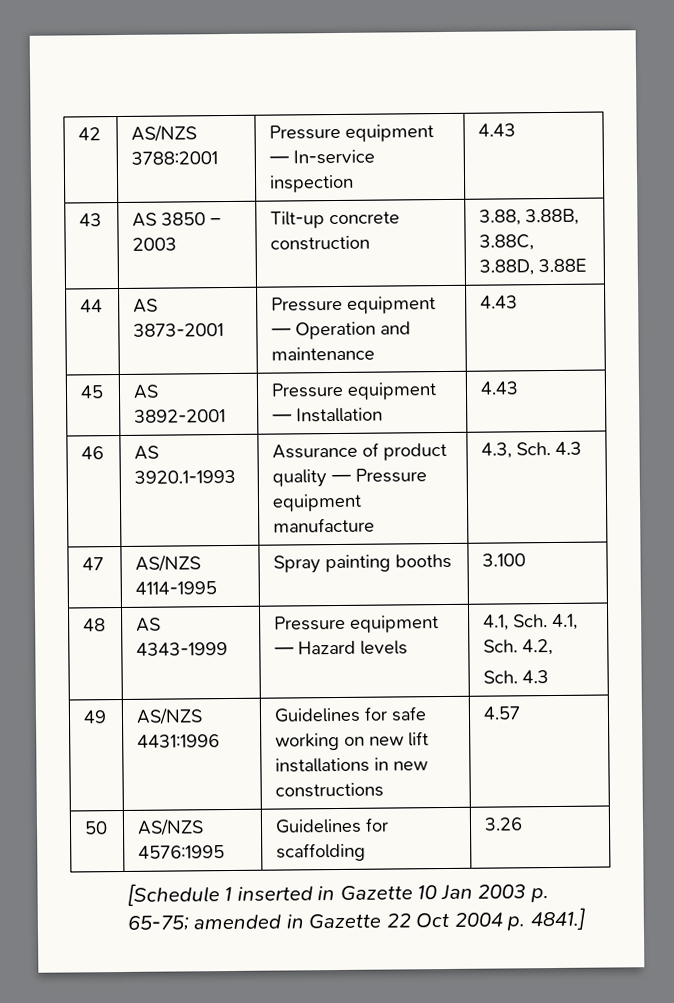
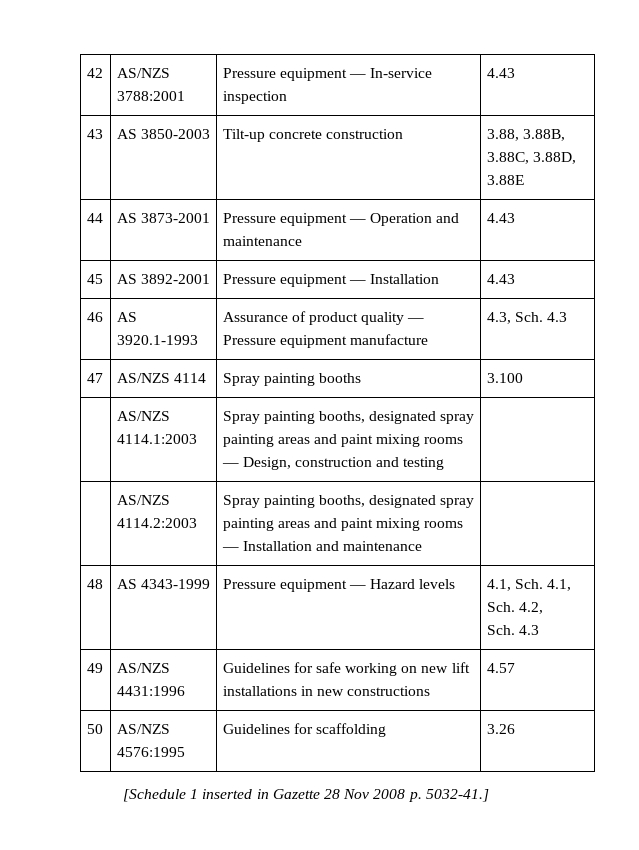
[161,212,222,226] [132,237,178,251] 3850 – 2003 -> [140,129,210,139] 3850-2003
[135,581,218,595] 4114-1995 -> [173,373,206,383] 4114
(527, 560) none -> [116,411,170,421] [116,434,197,444] [222,411,475,424] [222,434,464,447] [221,457,445,470] [116,495,170,505] [116,518,197,528] [222,495,475,508] [222,518,464,531] [221,541,423,551] // | AS/NZS 4114.1:2003 | Spray painting booths, designated spray painting areas and paint mixing rooms — Design, construction and testing | // | AS/NZS 4114.2:2003 | Spray painting booths, designated spray painting areas and paint mixing rooms — Installation and maintenance |
[417,884,549,903] [126,907,586,931] 10 Jan 2003 p. 65-75; amended in Gazette 22 Oct 2004 p. 4841.] -> [324,789,489,802] 28 Nov 2008 p. 5032-41.]

